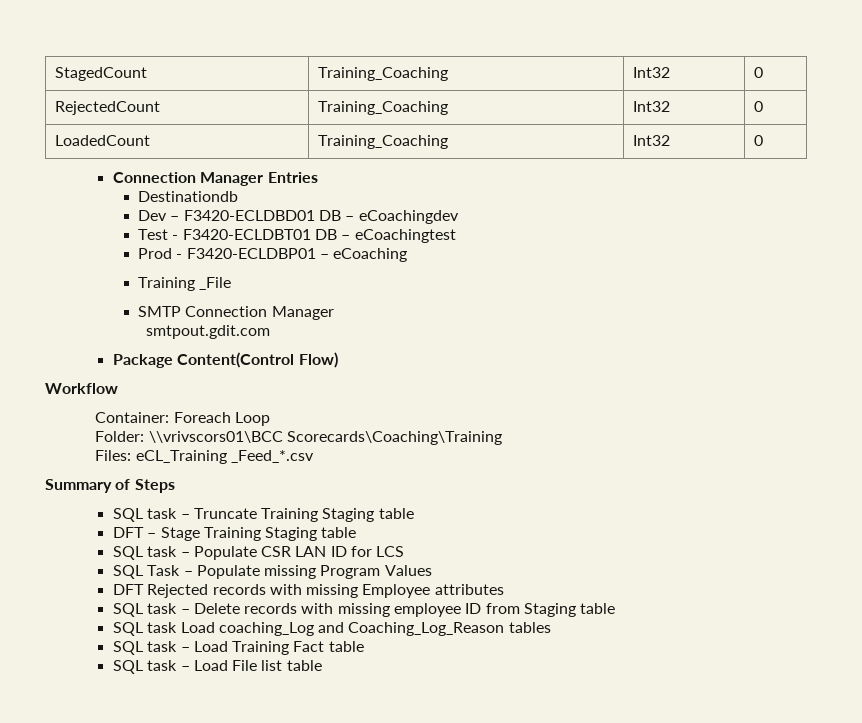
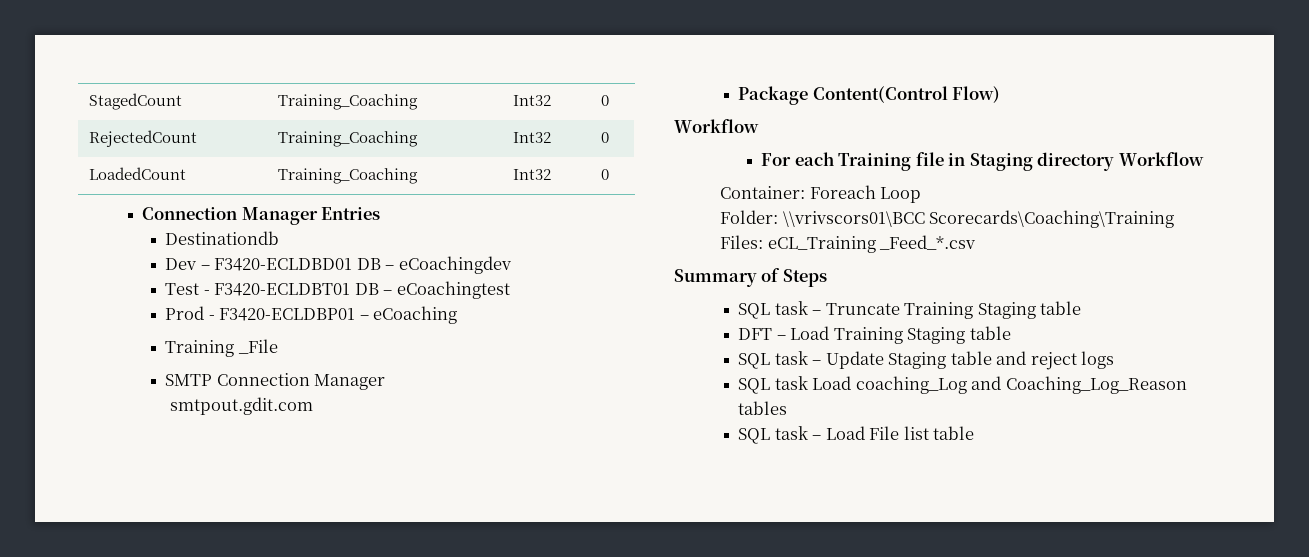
(118, 388) none -> [761,152,1204,171] // For each Training file in Staging directory Workflow
[160,527,200,541] Stage -> [790,326,830,340] Load
[193,546,405,560] [112,565,432,579] [112,584,504,598] [112,603,616,617] Populate CSR LAN ID for LCS // SQL Task – Populate missing Program Values // DFT Rejected records with missing Employee attributes // SQL task – Delete records with missing employee ID from Staging table -> [825,351,1115,370] Update Staging table and reject logs
[112,641,364,655] // SQL task – Load Training Fact table -> (788, 408) none

